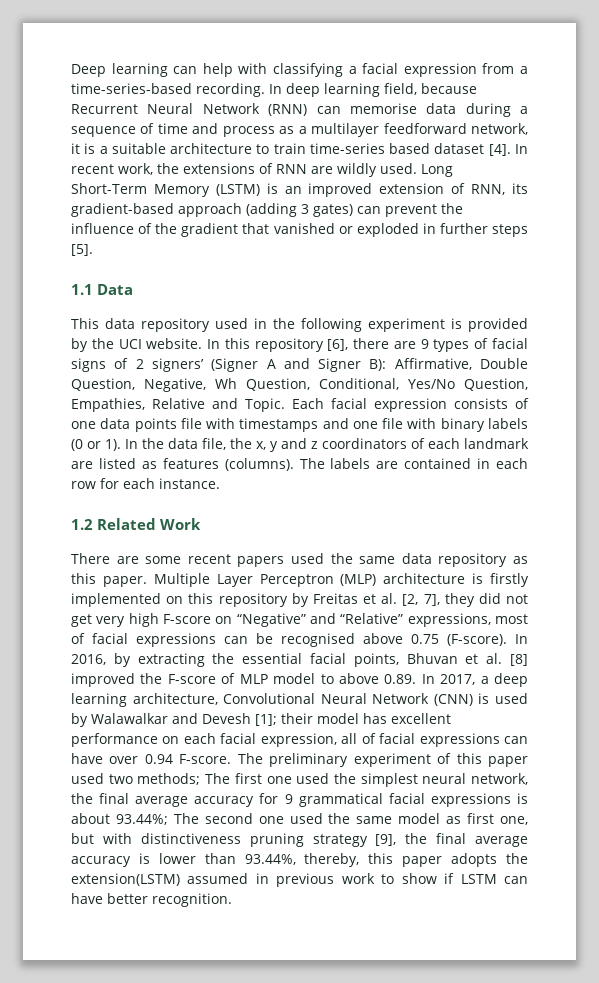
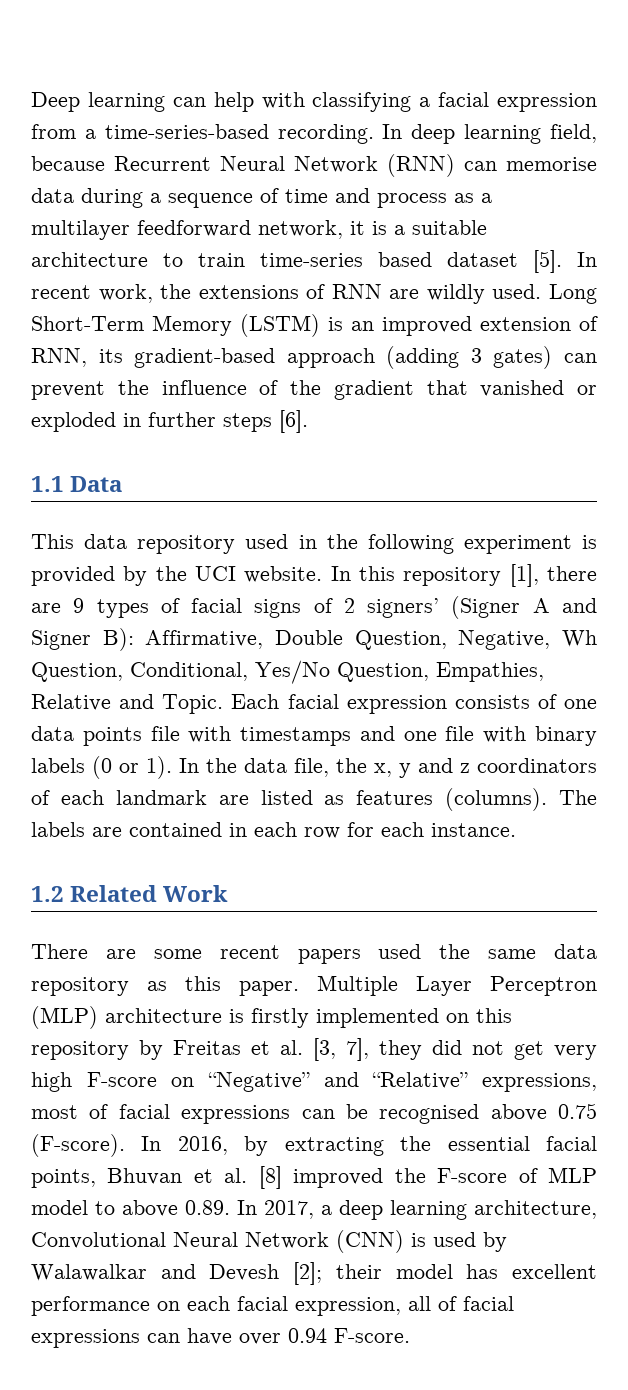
[488,144,511,156] [4]. -> [533,250,562,273] [5].
[71,244,93,256] [5]. -> [279,410,308,433] [6].
[327,339,349,351] [6], -> [509,564,539,587] [1],
[402,594,419,606] [2, -> [313,1038,336,1061] [3,
[255,714,277,726] [1]; -> [293,1262,323,1285] [2];
[237,753,528,767] [71,773,528,787] [71,793,528,807] [71,813,529,825] [71,833,528,847] [71,853,529,867] [71,873,529,887] [71,893,232,907] The preliminary experiment of this paper used two methods; The first one used the simplest neural network, the final average accuracy for 9 grammatical facial expressions is about 93.44%; The second one used the same model as first one, but with distinctiveness pruning strategy [9], the final average accuracy is lower than 93.44%, thereby, this paper adopts the extension(LSTM) assumed in previous work to show if LSTM can have better recognition. -> (410, 1335) none

